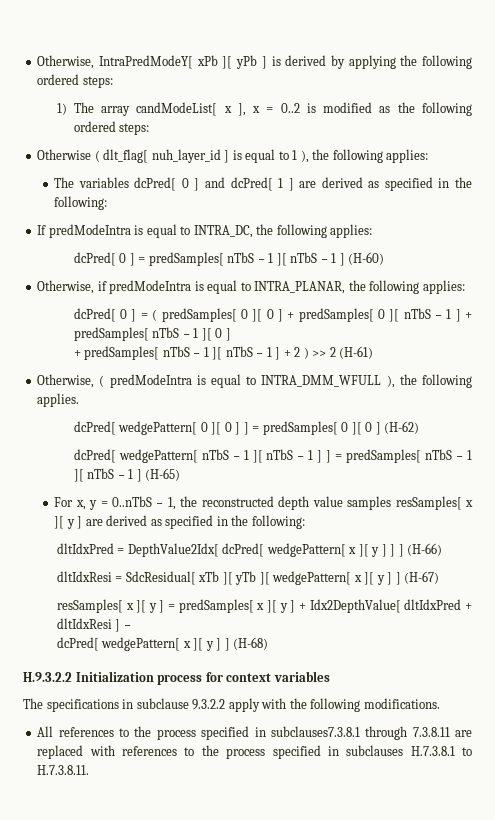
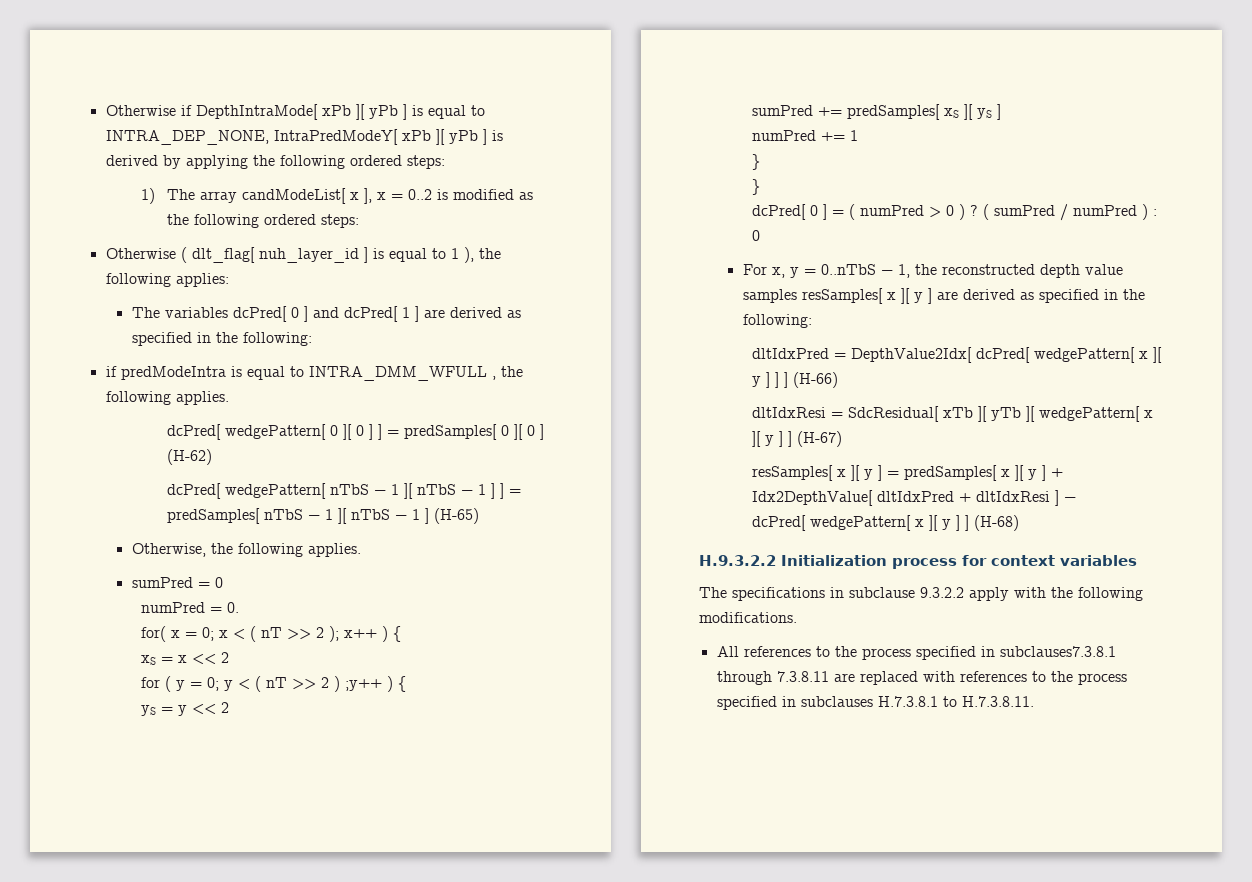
[37,55,95,69] Otherwise, -> [105,104,485,120] [105,130,269,145] Otherwise if DepthIntraMode[ xPb ][ yPb ] is equal to INTRA_DEP_NONE,
[37,224,373,238] [73,252,385,266] [37,280,95,294] If predModeIntra is equal to INTRA_DC, the following applies: // dcPred[ 0 ] = predSamples[ nTbS − 1 ][ nTbS − 1 ] (H-60) // Otherwise, -> (312, 339) none
[254,280,465,294] [73,308,473,322] [73,327,231,341] [73,346,374,360] [37,374,395,388] INTRA_PLANAR, the following applies: // dcPred[ 0 ] = ( predSamples[ 0 ][ 0 ] + predSamples[ 0 ][ nTbS − 1 ] + predSamples[ nTbS − 1 ][ 0 ] // + predSamples[ nTbS − 1 ][ nTbS − 1 ] + 2 ) >> 2 (H-61) // Otherwise, ( predModeIntra is equal to INTRA_DMM_WFULL ), -> [308,366,496,381] INTRA_DMM_WFULL ,
(181, 474) none -> [131,543,361,557] [131,577,223,588] [140,602,239,613] [140,626,401,642] [140,652,229,665] [140,676,406,692] [140,702,229,716] [751,104,1001,120] [751,130,858,141] [751,154,760,170] [751,179,760,195] [751,204,1157,221] [751,230,760,241] // Otherwise, the following applies. // sumPred = 0 // numPred = 0. // for( x = 0; x < ( nT >> 2 ); x++ ) { // xS = x << 2 // for ( y = 0; y < ( nT >> 2 ) ;y++ ) { // yS = y << 2 // sumPred += predSamples[ xS ][ yS ] // numPred += 1 // } // } // dcPred[ 0 ] = ( numPred > 0 ) ? ( sumPred / numPred ) : 0

